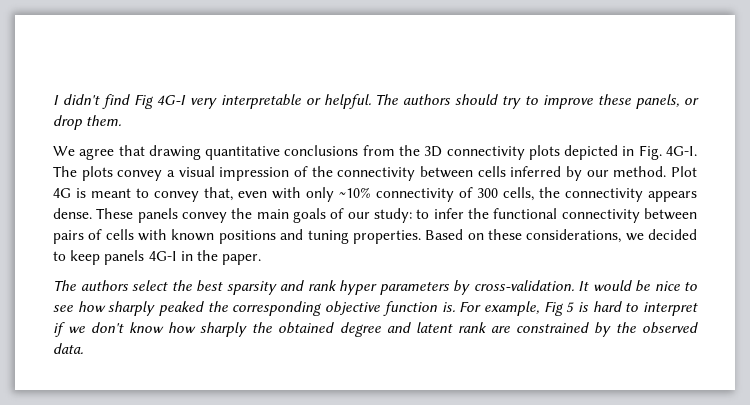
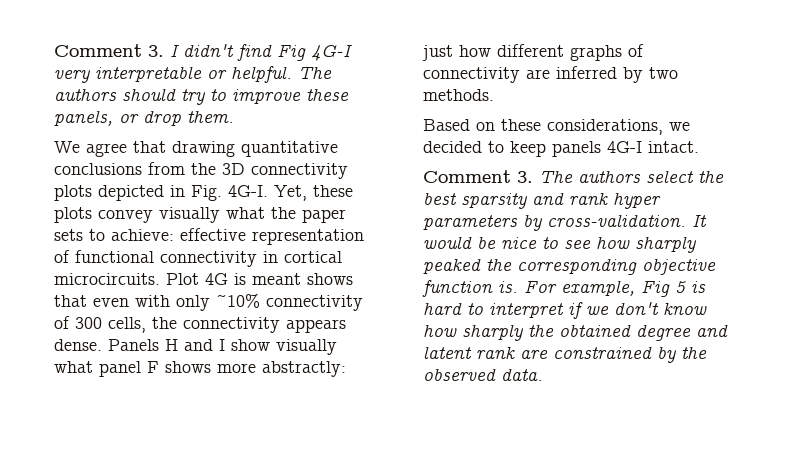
(53, 100) none -> [54,44,164,57] Comment 3.
[53,166,667,181] The plots convey a visual impression of the connectivity between cells inferred by our method. -> [274,185,353,201] [54,207,346,223] [54,228,364,245] [54,250,342,267] [54,273,160,285] Yet, these plots convey visually what the paper sets to achieve: effective representation of functional connectivity in cortical microcircuits.
[136,187,233,202] to convey that, -> [307,273,353,285] [54,295,87,307] shows that
[96,208,697,223] [53,229,421,244] These panels convey the main goals of our study: to infer the functional connectivity between pairs of cells with known positions and tuning properties. -> [108,339,337,355] [54,361,346,377] [422,44,644,61] [423,66,678,83] [423,89,494,101] Panels H and I show visually what panel F shows more abstractly: just how different graphs of connectivity are inferred by two methods. //
[180,250,262,265] in the paper. // -> [648,141,699,153] [423,170,533,183] intact. // Comment 3.

